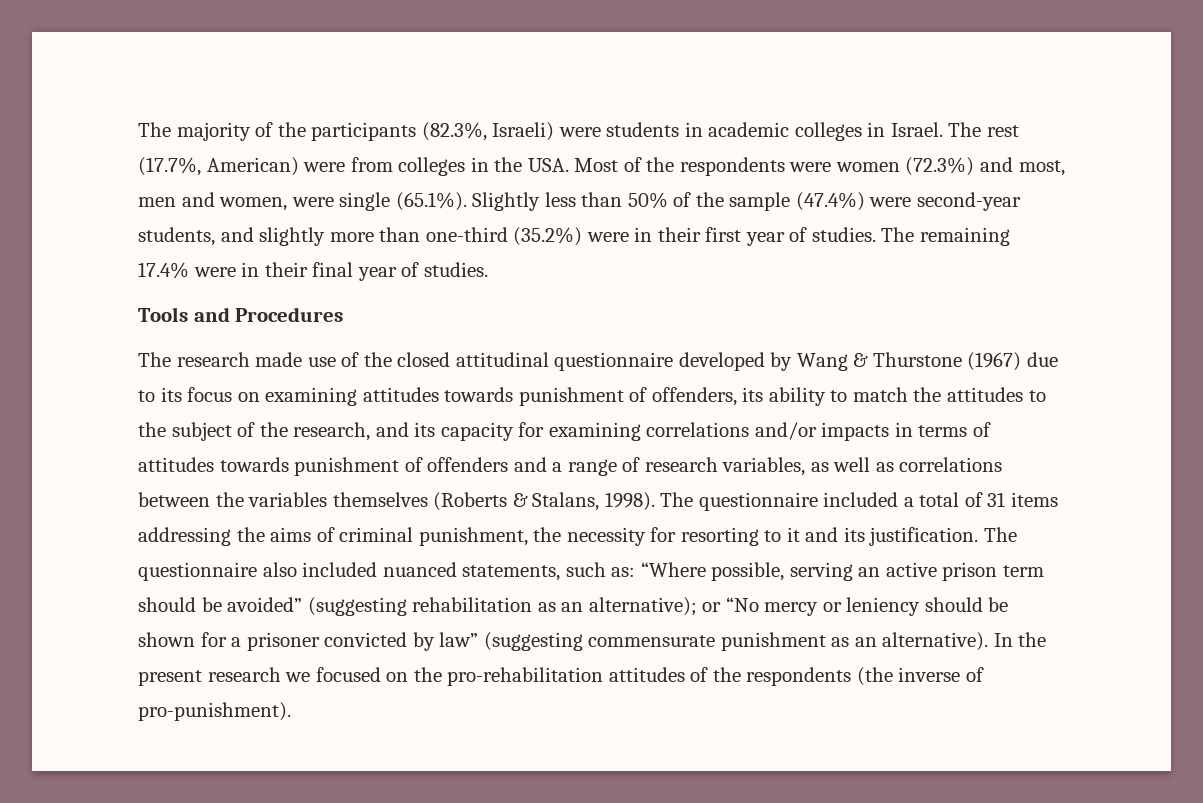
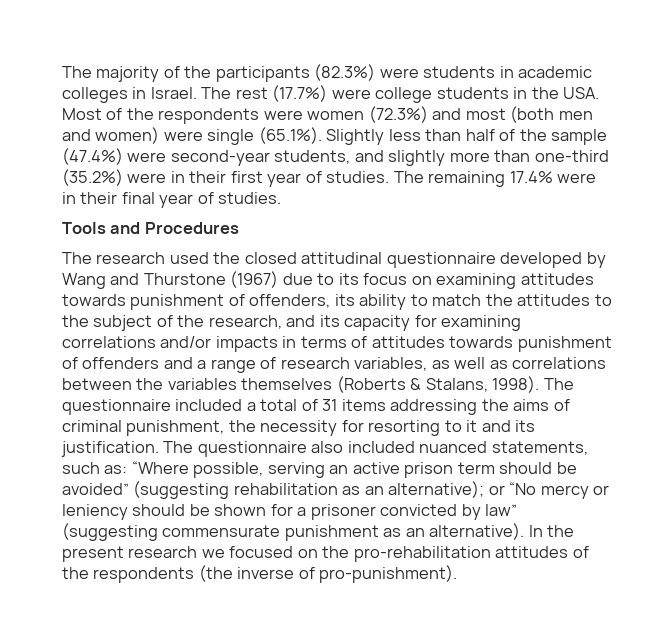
[421,122,555,141] (82.3%, Israeli) -> [314,64,376,81] (82.3%)
[138,157,466,176] (17.7%, American) were from colleges -> [272,85,509,103] (17.7%) were college students
[1018,160,1065,176] most, -> [465,106,555,123] most (both
[219,197,288,211] women, -> [95,127,160,144] women)
[627,192,668,209] 50% -> [465,129,495,141] half
[255,352,360,367] made use of -> [169,252,209,264] used
[853,353,869,367] & -> [110,273,140,285] and

